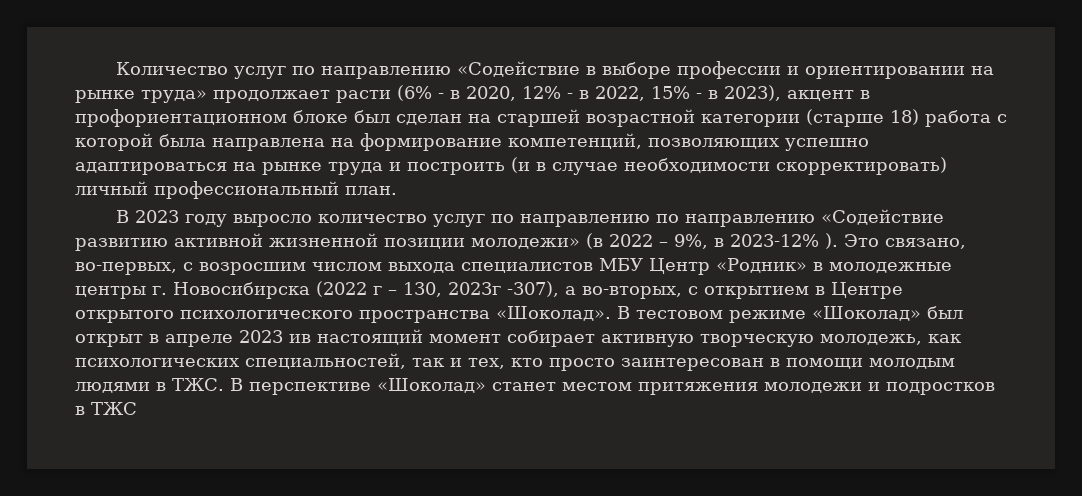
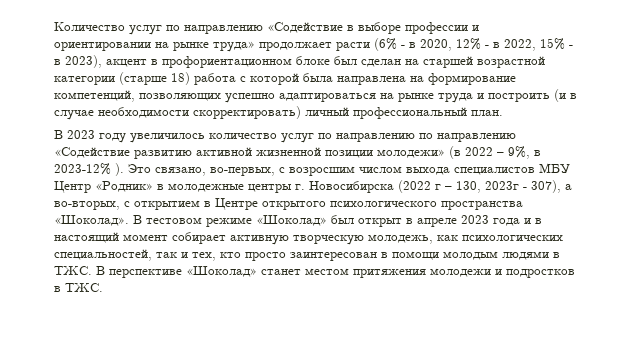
[233,214,313,227] выросло -> [130,133,205,143] увеличилось
[507,281,559,297] -307), -> [523,180,561,193] - 307),
[289,334,311,343] ив -> [493,218,542,226] года и в
[91,402,137,415] ТЖС -> [65,283,103,292] ТЖС.

